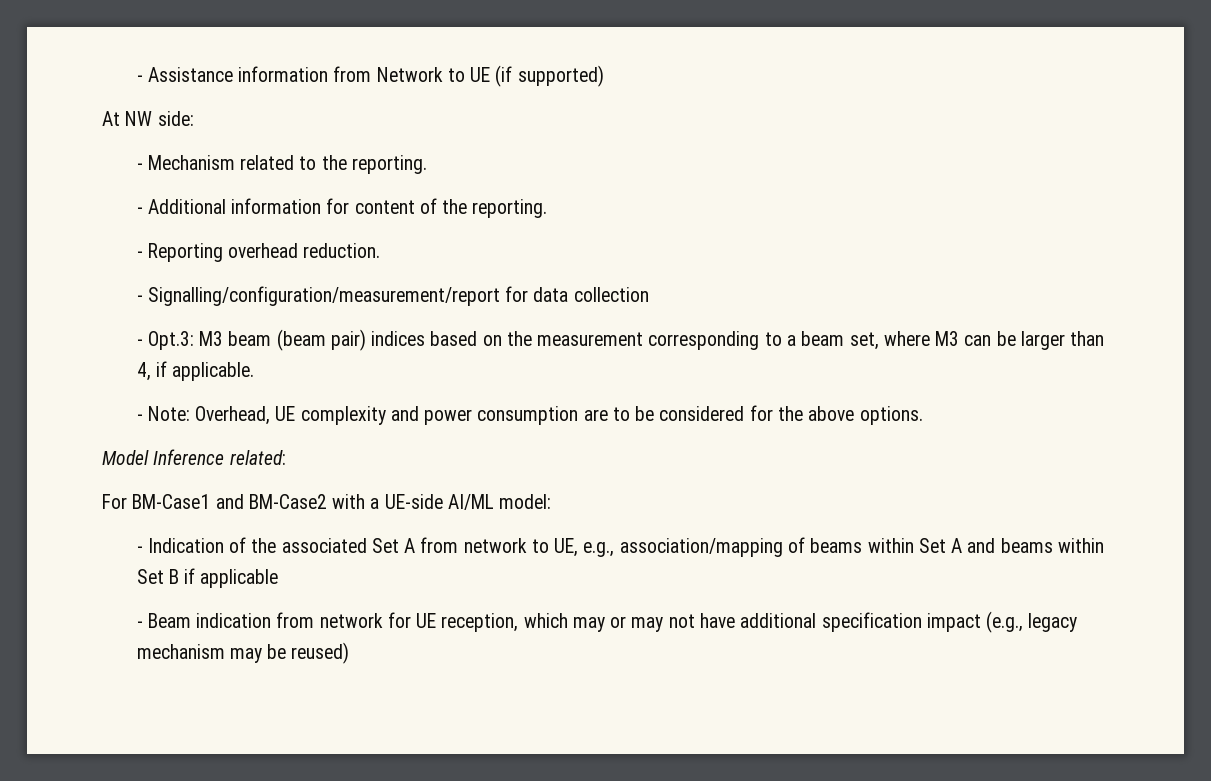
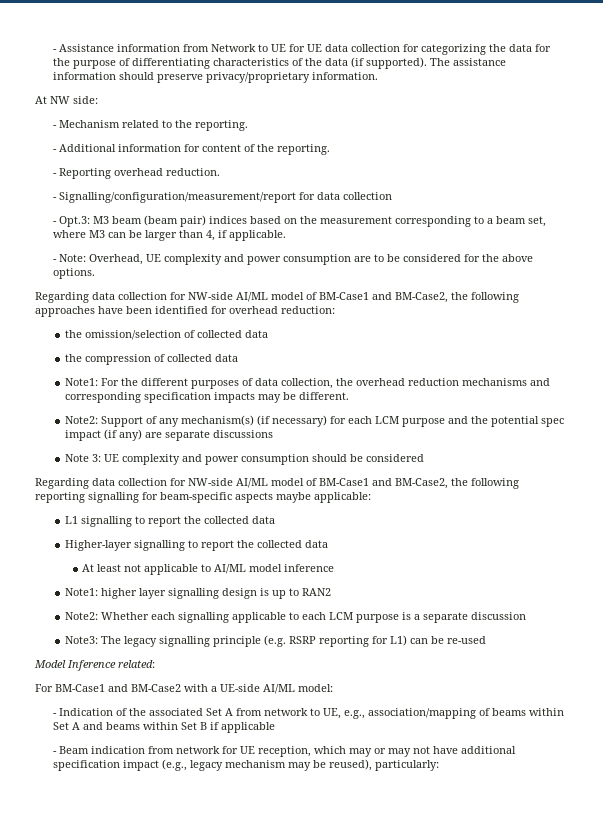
[495,65,604,87] (if supported) -> [288,44,551,55] [52,57,506,69] [52,72,378,83] for UE data collection for categorizing the data for the purpose of differentiating characteristics of the data (if supported). The assistance information should preserve privacy/proprietary information.
(923, 415) none -> [35,292,519,303] [35,306,335,317] [64,330,268,340] [64,354,238,365] [64,378,550,389] [64,392,349,403] [64,415,564,427] [64,429,273,441] [64,454,424,465] [35,478,519,489] [35,492,371,503] [64,516,275,527] [64,540,328,551] [82,564,335,575] [64,588,331,599] [64,612,526,623] [64,635,486,647] // Regarding data collection for NW-side AI/ML model of BM-Case1 and BM-Case2, the following approaches have been identified for overhead reduction: // the omission/selection of collected data // the compression of collected data // Note1: For the different purposes of data collection, the overhead reduction mechanisms and corresponding specification impacts may be different. // Note2: Support of any mechanism(s) (if necessary) for each LCM purpose and the potential spec impact (if any) are separate discussions // Note 3: UE complexity and power consumption should be considered // Regarding data collection for NW-side AI/ML model of BM-Case1 and BM-Case2, the following reporting signalling for beam-specific aspects maybe applicable: // L1 signalling to report the collected data // Higher-layer signalling to report the collected data // At least not applicable to AI/ML model inference // Note1: higher layer signalling design is up to RAN2 // Note2: Whether each signalling applicable to each LCM purpose is a separate discussion // Note3: The legacy signalling principle (e.g. RSRP reporting for L1) can be re-used
[291,642,350,664] reused) -> [328,759,439,771] reused), particularly:

